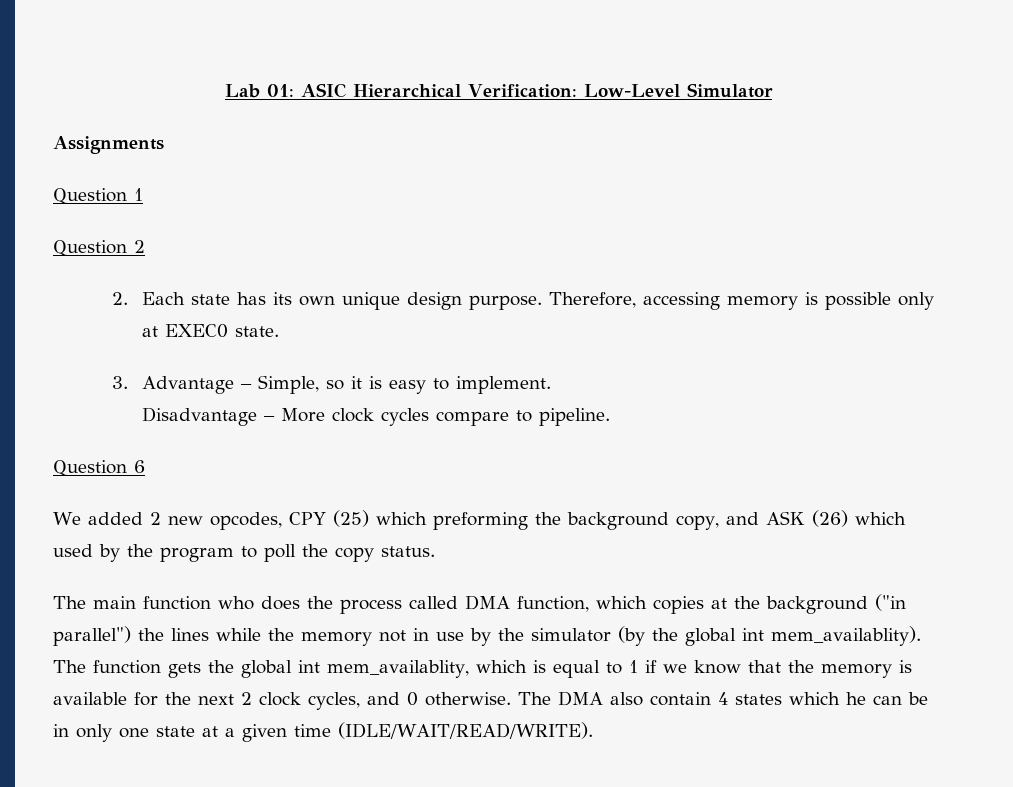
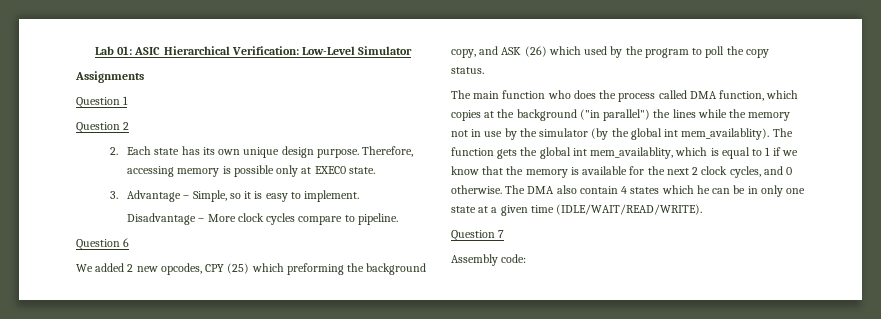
(593, 730) none -> [451,230,505,241] [451,254,527,266] // Question 7 // Assembly code:

